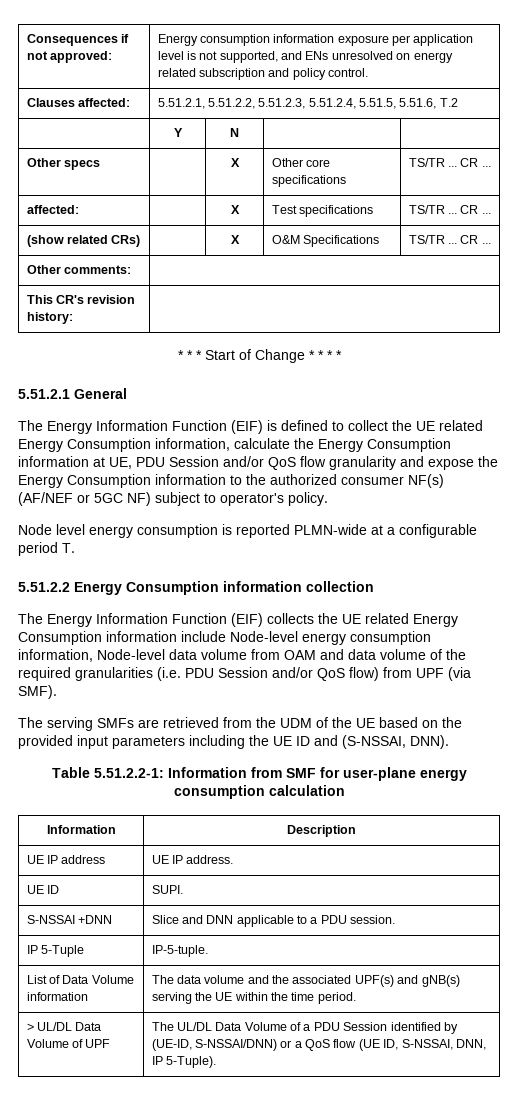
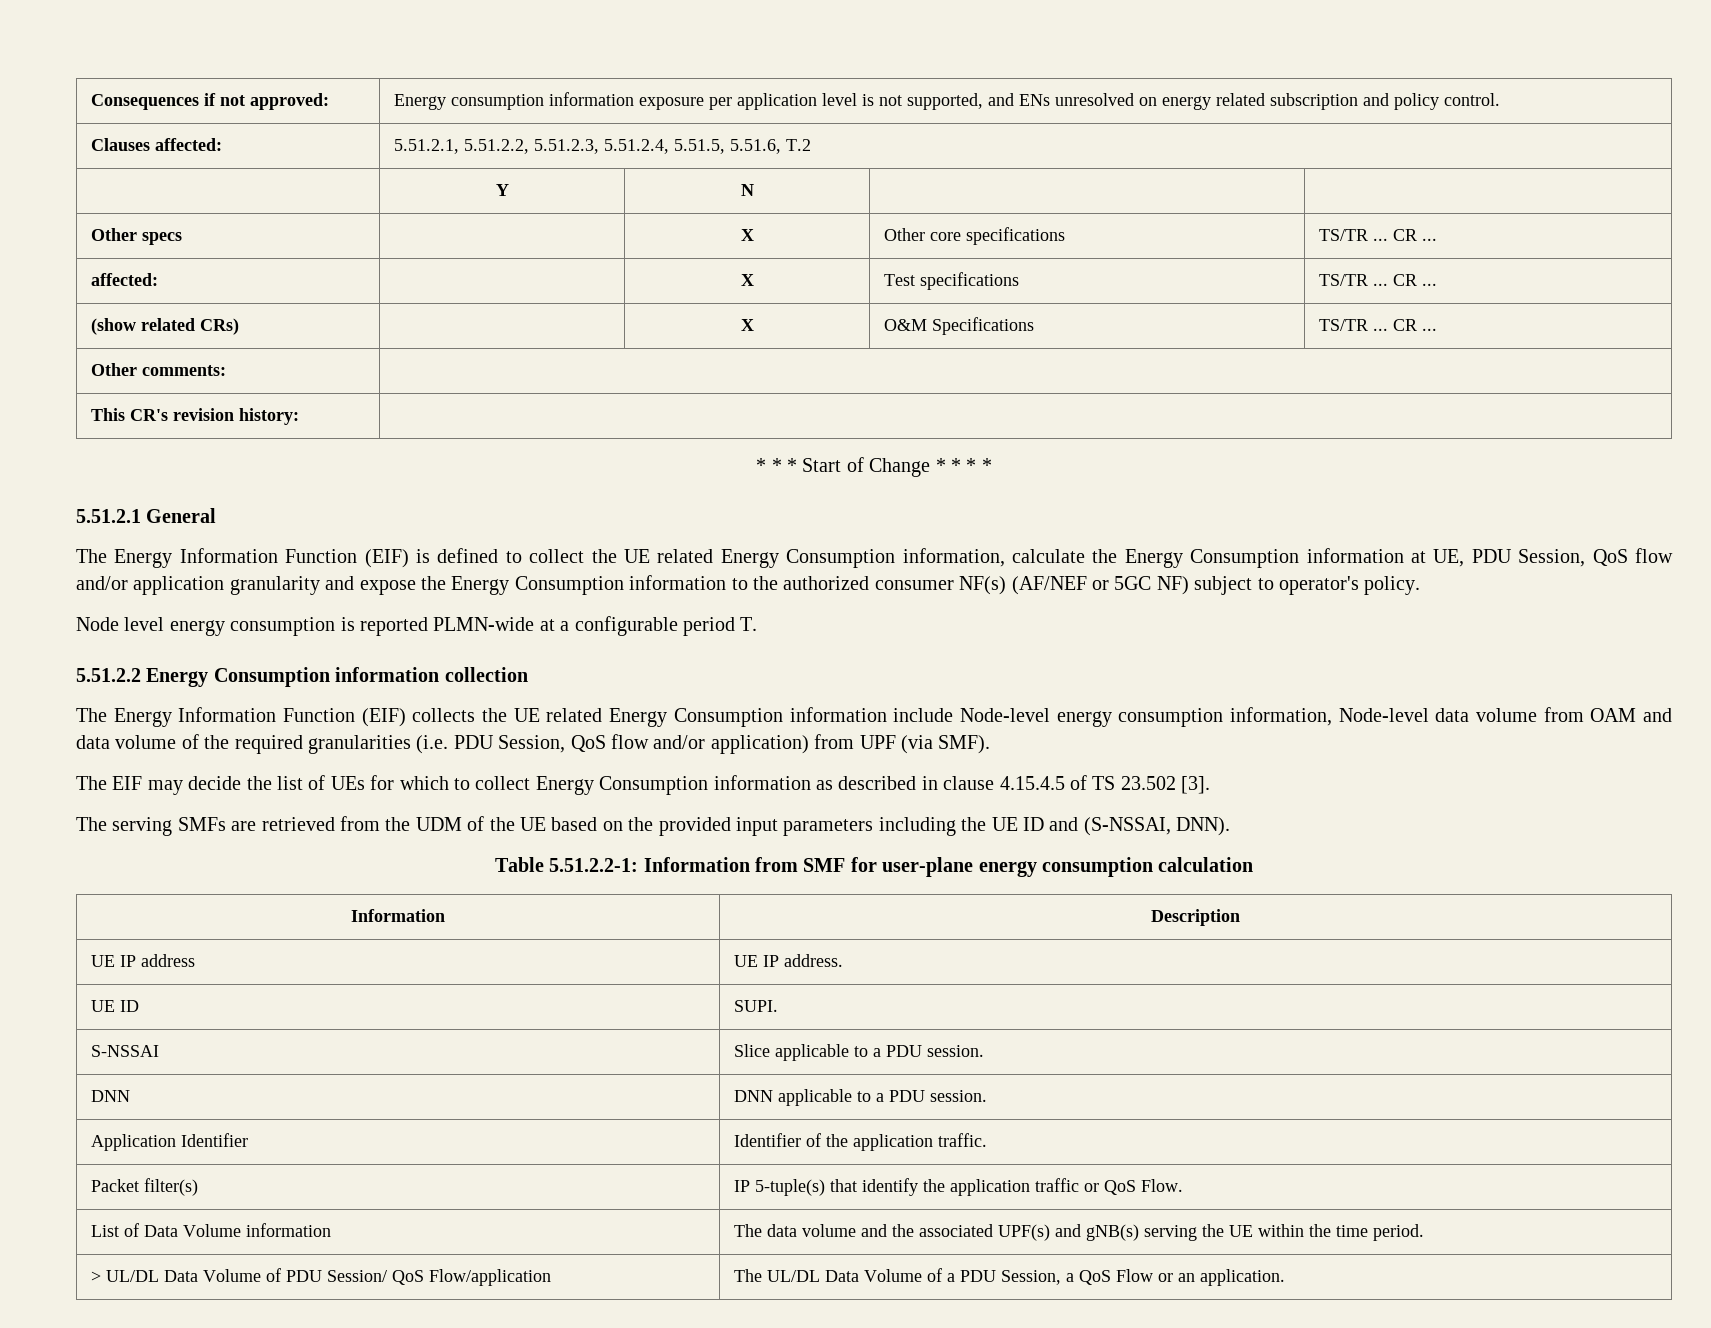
[169,456,326,470] Session and/or QoS flow -> [1518,548,1674,567] [76,576,225,595] Session, QoS flow and/or application
[218,667,379,681] Session and/or QoS flow) -> [498,734,809,754] Session, QoS flow and/or application)
(57, 692) none -> [76,775,1211,795] // The EIF may decide the list of UEs for which to collect Energy Consumption information as described in clause 4.15.4.5 of TS 23.502 [3].
[77,915,112,924] +DNN -> (160, 1051) none
[181,915,203,924] and -> [775,1044,985,1061] [91,1090,131,1102] applicable to a PDU session. // DNN |
[26,945,84,957] [151,945,208,957] IP 5-Tuple | IP-5-tuple. -> [91,1133,249,1151] [734,1133,988,1151] [91,1178,199,1196] [734,1178,1184,1196] Application Identifier | Identifier of the application traffic. // Packet filter(s) | IP 5-tuple(s) that identify the application traffic or QoS Flow.
[85,1039,111,1048] UPF -> [286,1269,552,1286] PDU Session/ QoS Flow/application
[343,1022,458,1034] [151,1039,486,1051] [151,1056,216,1068] Session identified by (UE-ID, S-NSSAI/DNN) or a QoS flow (UE ID, S-NSSAI, DNN, IP 5-Tuple). -> [1001,1269,1286,1286] Session, a QoS Flow or an application.

